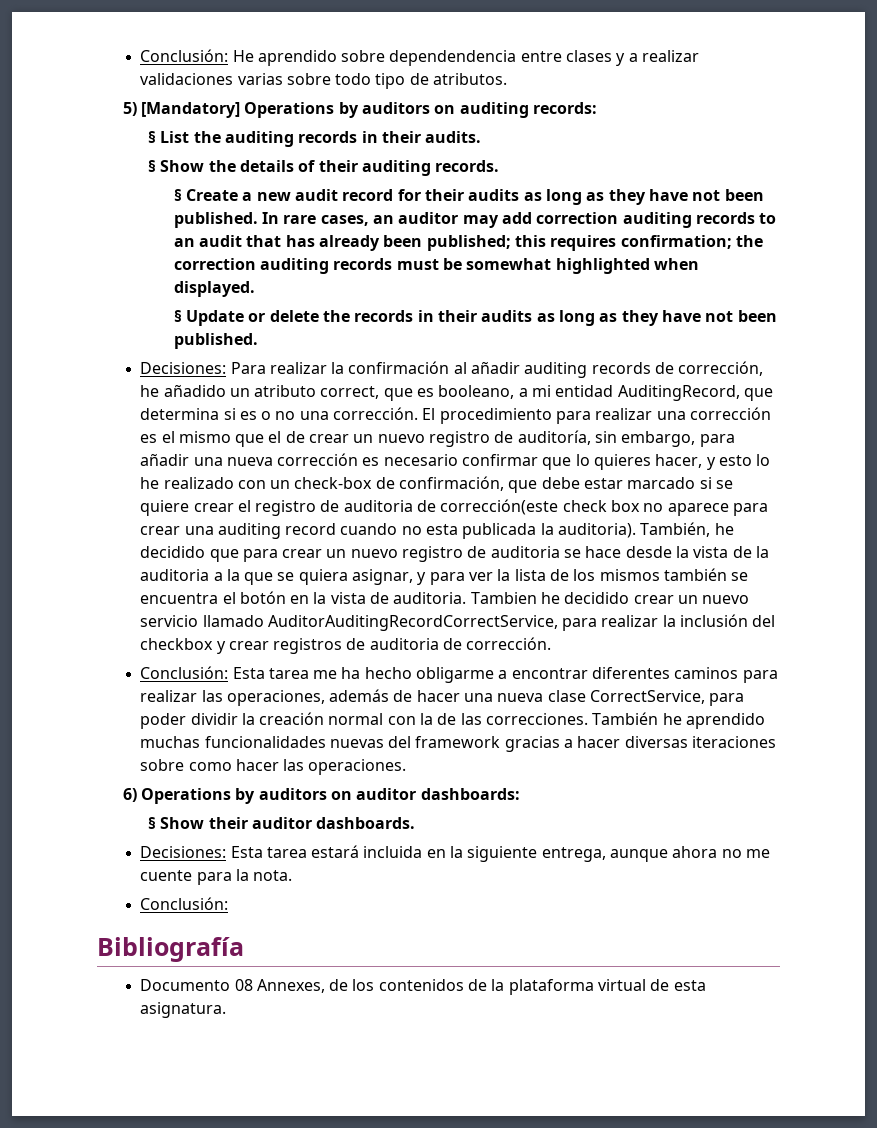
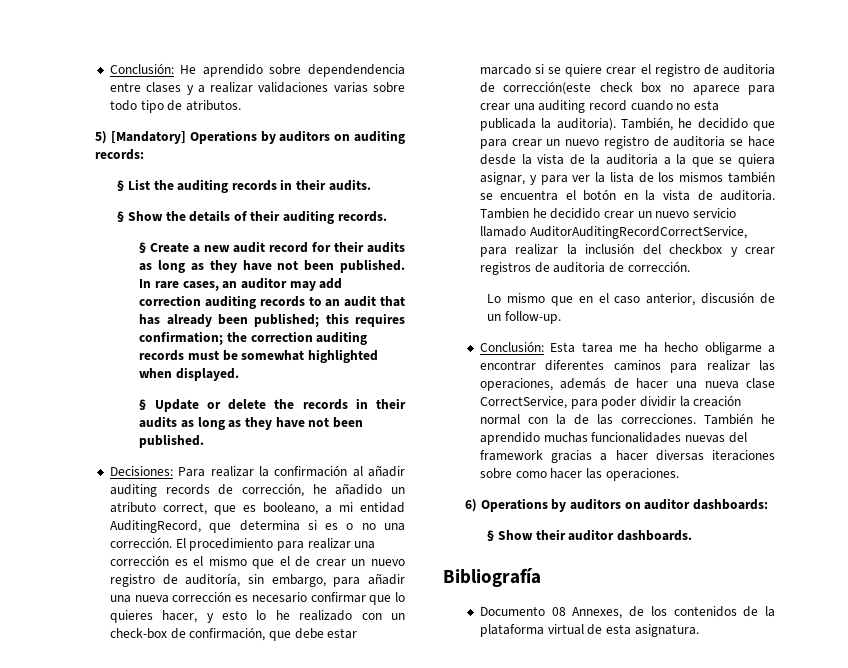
(552, 643) none -> [487,292,775,306] [487,311,561,324] // Lo mismo que en el caso anterior, discusión de un follow-up.
[140,845,771,862] [140,869,293,885] [140,897,229,910] // Decisiones: Esta tarea estará incluida en la siguiente entrega, aunque ahora no me cuente para la nota. // Conclusión: -> (692, 535) none

